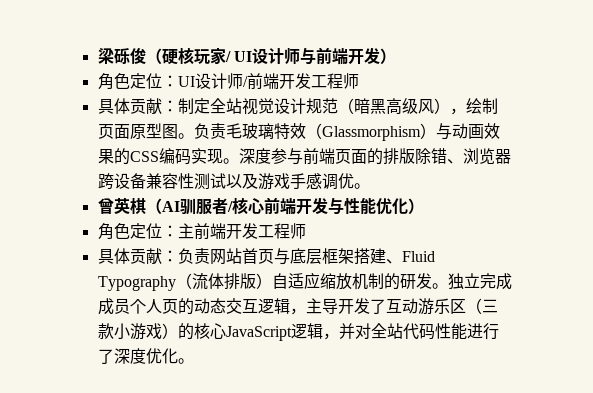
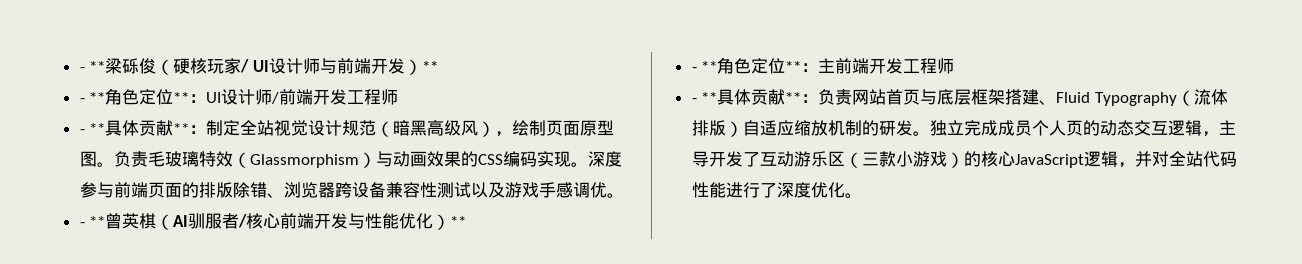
(97, 56) none -> [79,61,106,72] - **
[97,73,162,90] // 角色定位 -> [421,61,438,72] [79,88,190,105] ** // - **角色定位**
[97,98,162,115] 具体贡献 -> [79,120,190,136] - **具体贡献**
(370, 186) none -> [79,216,106,227] - **
[97,223,162,240] // 角色定位 -> [450,216,467,227] [691,57,802,74] ** // - **角色定位**
[97,248,162,265] 具体贡献 -> [691,89,802,105] - **具体贡献**

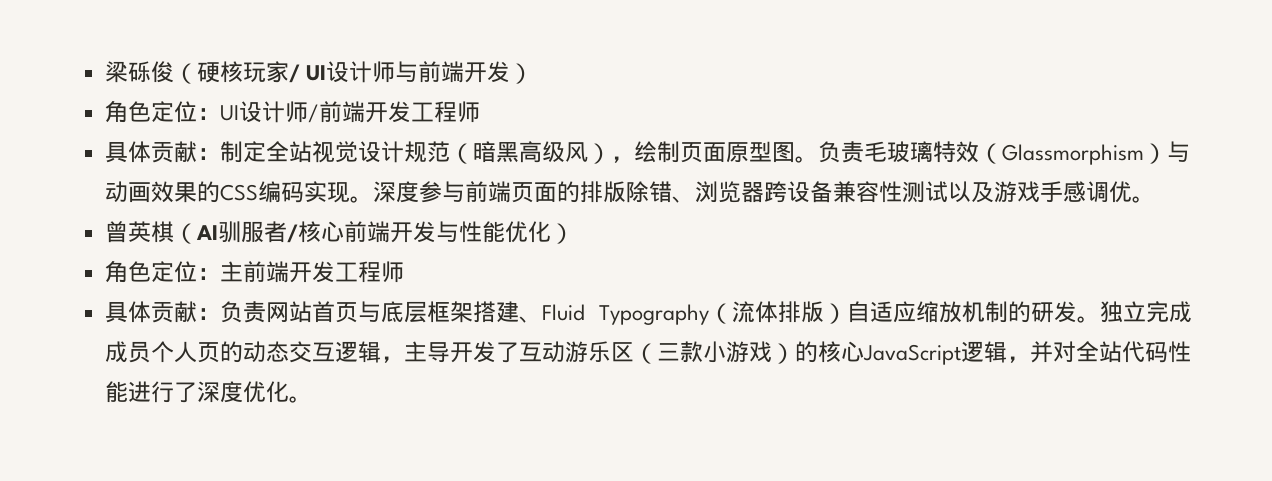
[79,61,106,72] - ** -> (104, 72) none
[421,61,438,72] [79,88,190,105] ** // - **角色定位** -> [104,100,197,123] // 角色定位
[79,120,190,136] - **具体贡献** -> [104,141,197,163] 具体贡献
[79,216,106,227] - ** -> (1155, 199) none
[450,216,467,227] [691,57,802,74] ** // - **角色定位** -> [104,260,197,283] // 角色定位
[691,89,802,105] - **具体贡献** -> [104,301,197,323] 具体贡献

